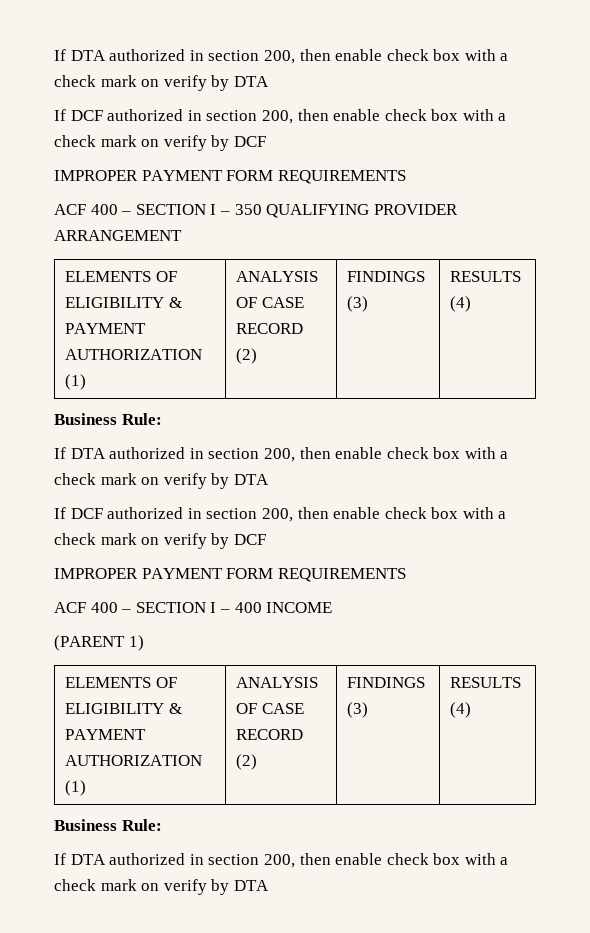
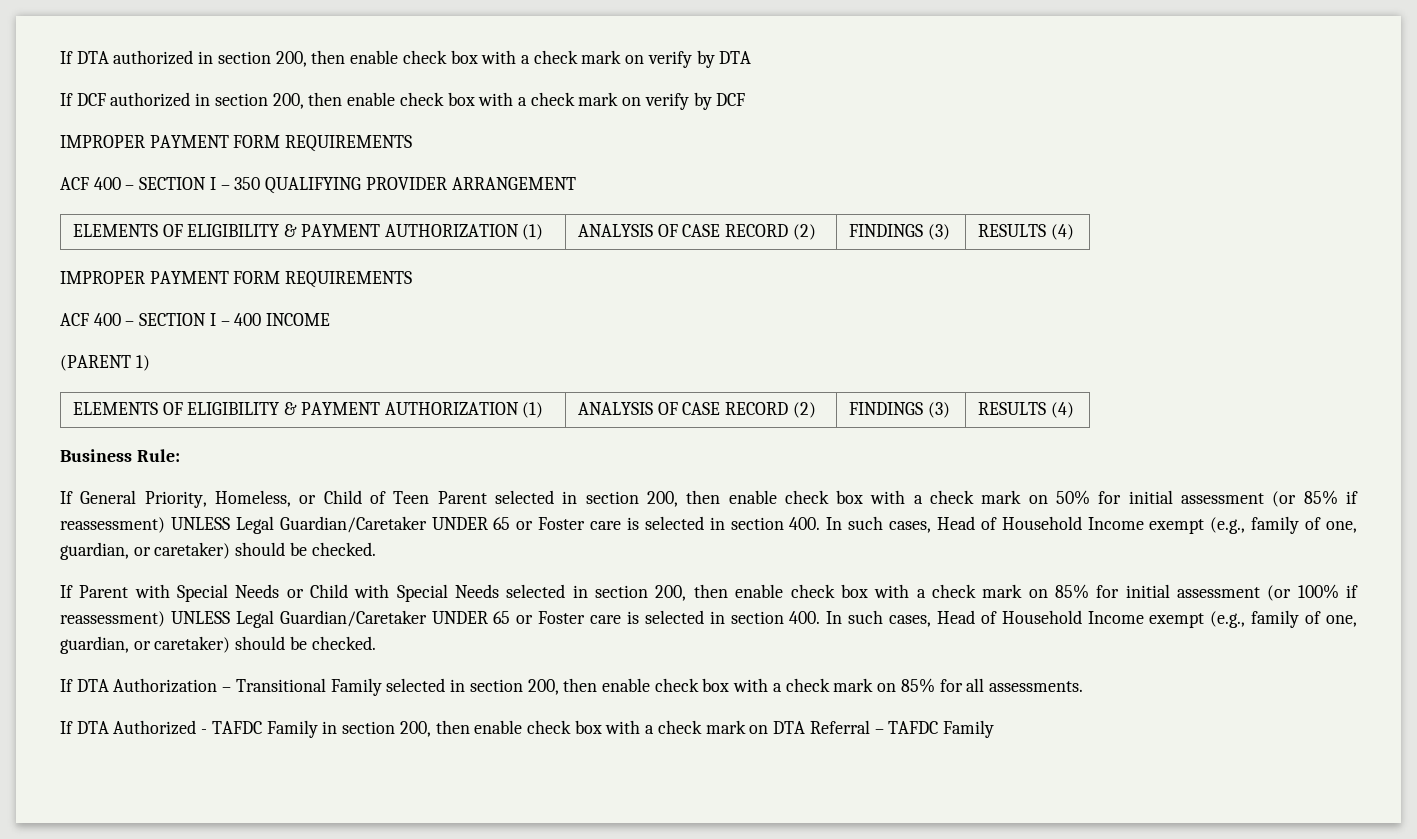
[54,413,162,425] [54,447,509,462] [54,473,269,489] [54,507,507,522] [54,533,266,549] // Business Rule: // If DTA authorized in section 200, then enable check box with a check mark on verify by DTA // If DCF authorized in section 200, then enable check box with a check mark on verify by DCF -> (1074, 232) none
[70,853,186,865] DTA authorized -> [80,490,554,508] General Priority, Homeless, or Child of Teen Parent selected
[163,879,269,895] verify by DTA -> [1056,490,1359,507] [60,516,1358,534] [60,542,376,560] [60,584,1358,602] [60,610,1358,628] [60,636,376,654] [60,678,1083,696] [60,720,994,738] 50% for initial assessment (or 85% if reassessment) UNLESS Legal Guardian/Caretaker UNDER 65 or Foster care is selected in section 400. In such cases, Head of Household Income exempt (e.g., family of one, guardian, or caretaker) should be checked. // If Parent with Special Needs or Child with Special Needs selected in section 200, then enable check box with a check mark on 85% for initial assessment (or 100% if reassessment) UNLESS Legal Guardian/Caretaker UNDER 65 or Foster care is selected in section 400. In such cases, Head of Household Income exempt (e.g., family of one, guardian, or caretaker) should be checked. // If DTA Authorization – Transitional Family selected in section 200, then enable check box with a check mark on 85% for all assessments. // If DTA Authorized - TAFDC Family in section 200, then enable check box with a check mark on DTA Referral – TAFDC Family

